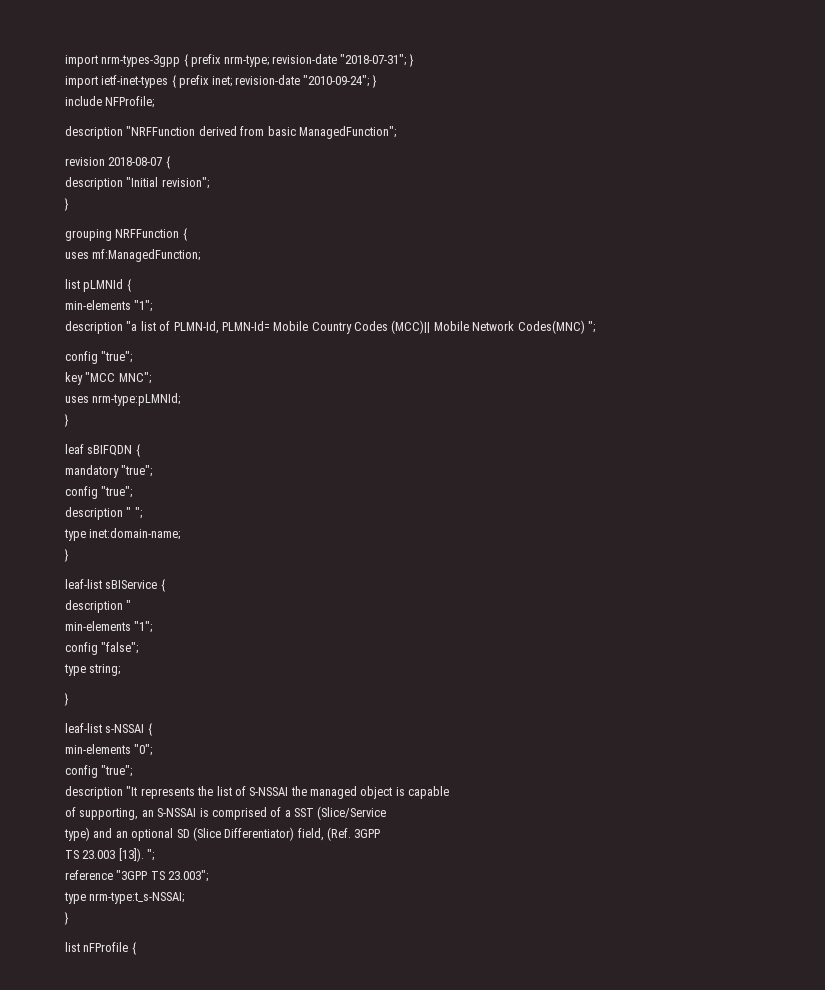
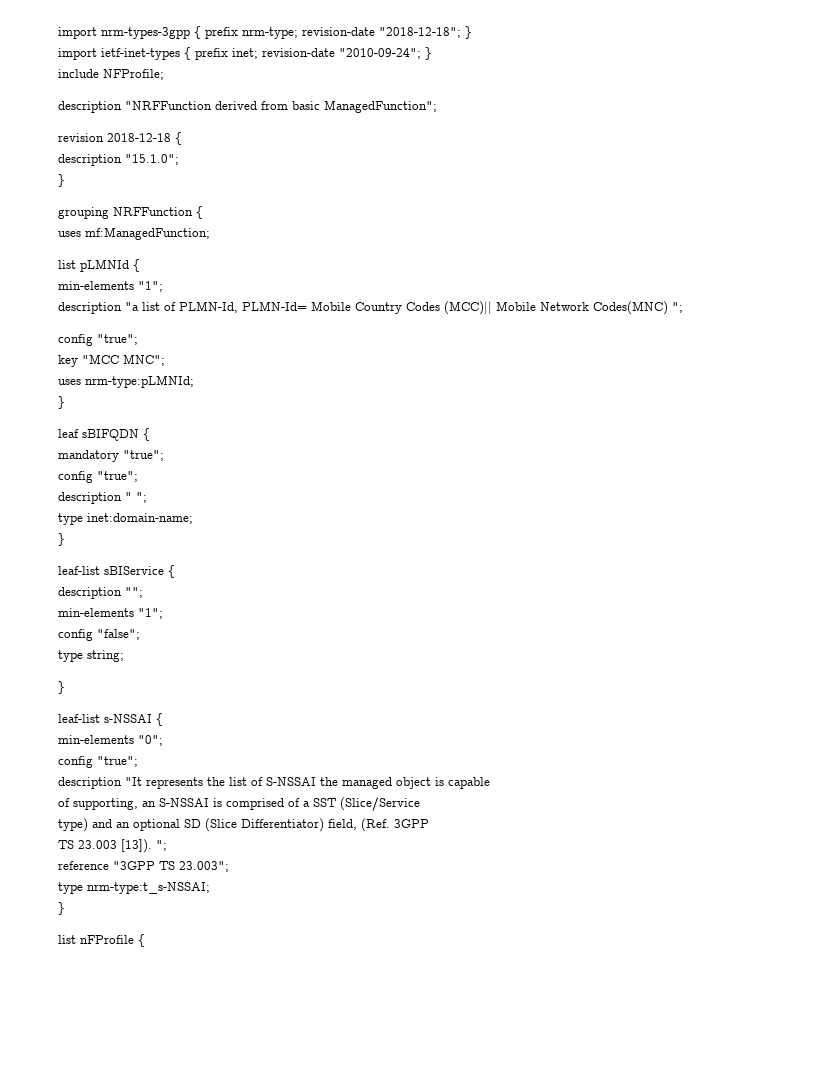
[340,54,407,66] "2018-07-31"; -> [379,27,461,38] "2018-12-18";
[108,156,170,169] [65,177,209,190] 2018-08-07 { // description "Initial revision"; -> [107,132,182,145] [58,154,179,166] 2018-12-18 { // description "15.1.0";
[126,600,132,610] " -> [125,587,143,598] "";

